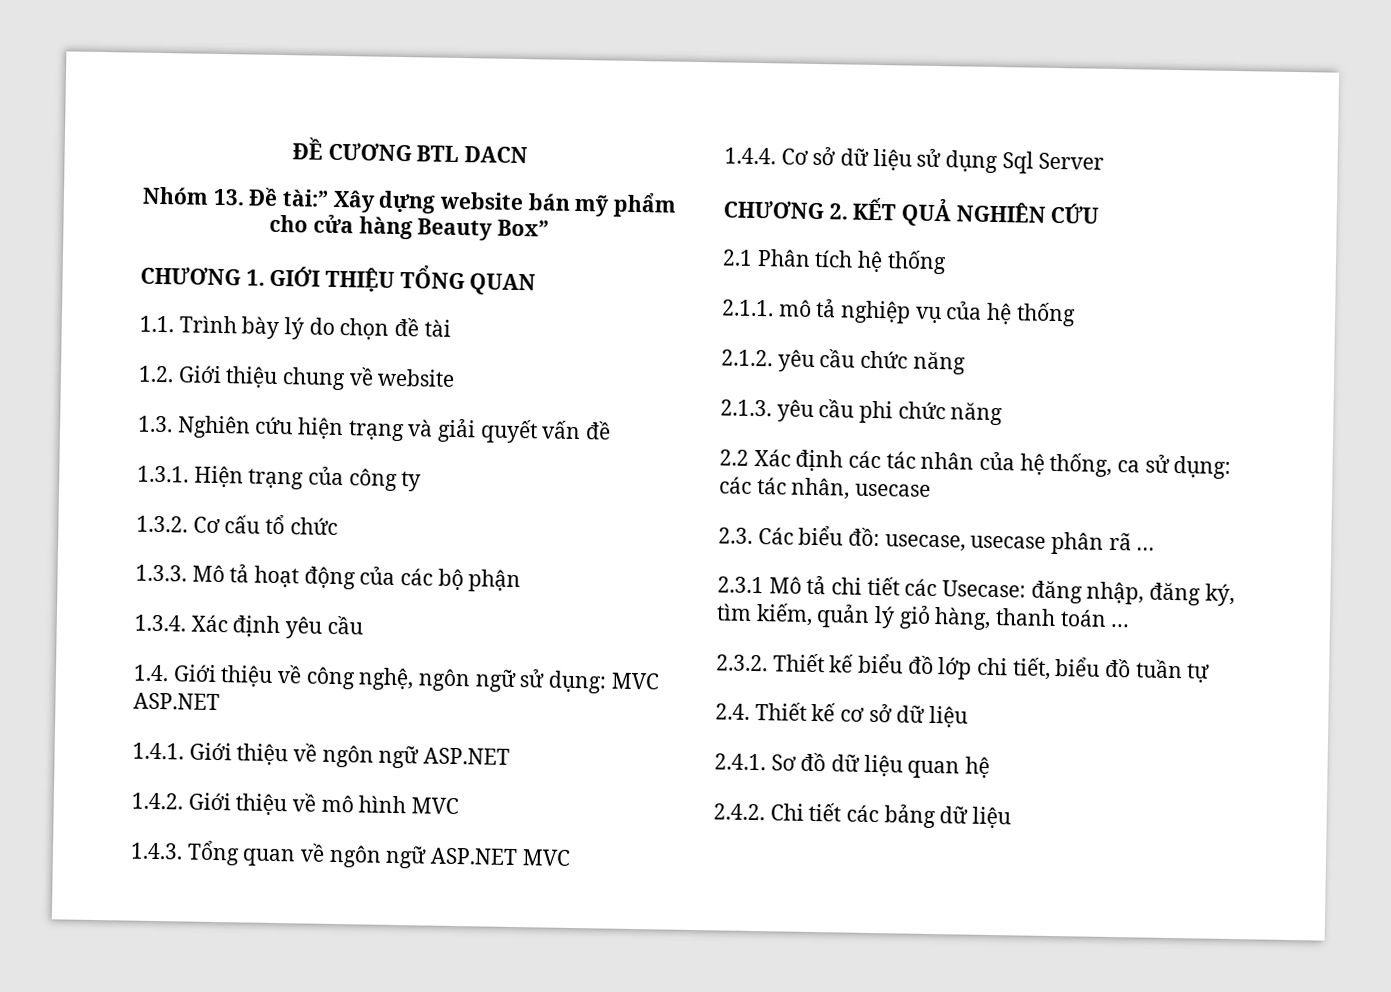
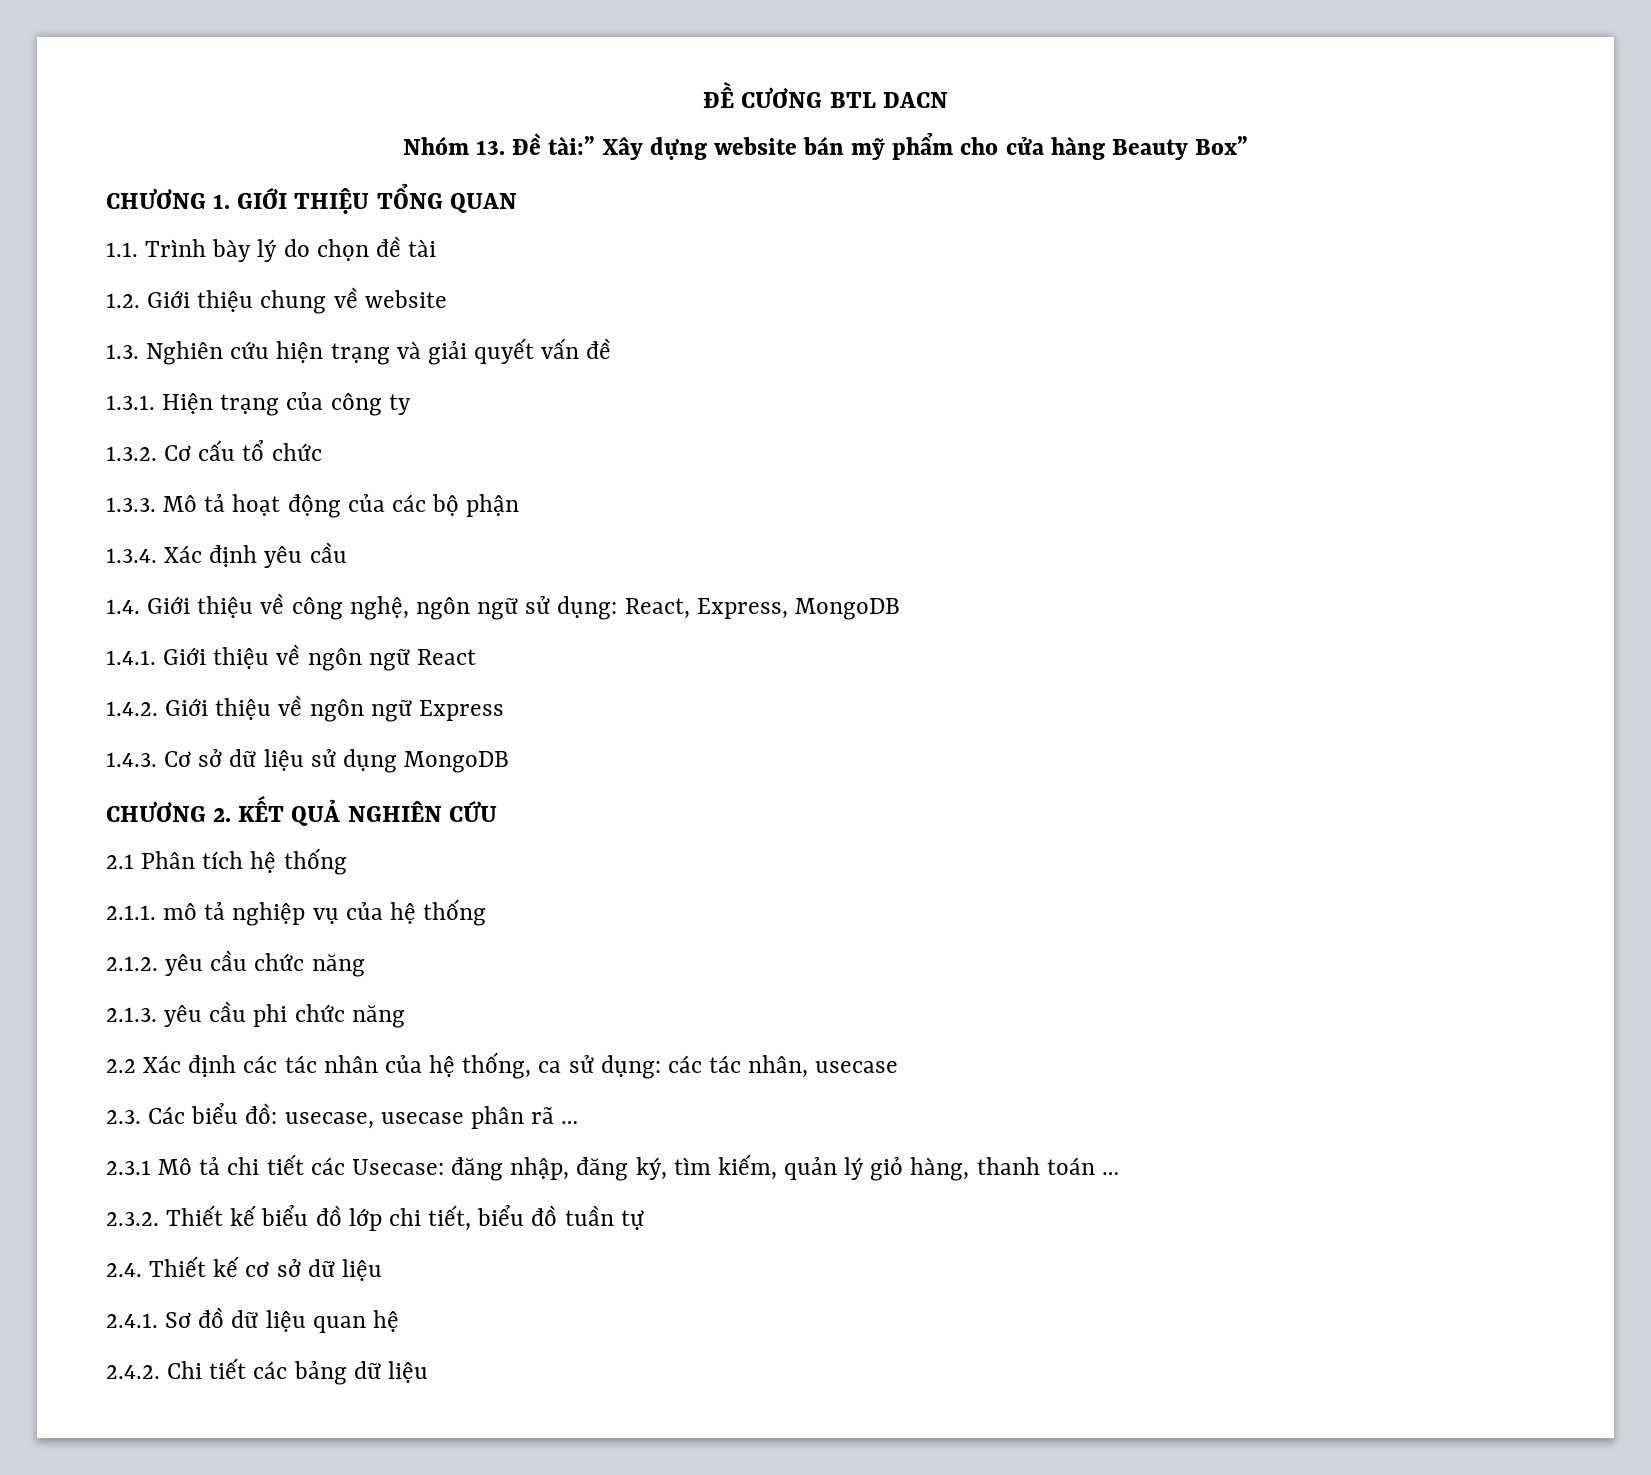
[610,672,660,690] [133,692,220,711] MVC ASP.NET -> [624,598,900,620] React, Express, MongoDB
[423,747,511,765] ASP.NET -> [416,649,476,665] React
[320,794,460,815] [130,840,571,869] [724,147,776,165] mô hình MVC // 1.4.3. Tổng quan về ngôn ngữ ASP.NET MVC // 1.4.4. -> [309,698,504,722] [106,752,157,767] ngôn ngữ Express // 1.4.3.
[1001,151,1105,174] Sql Server -> [404,751,510,773] MongoDB

